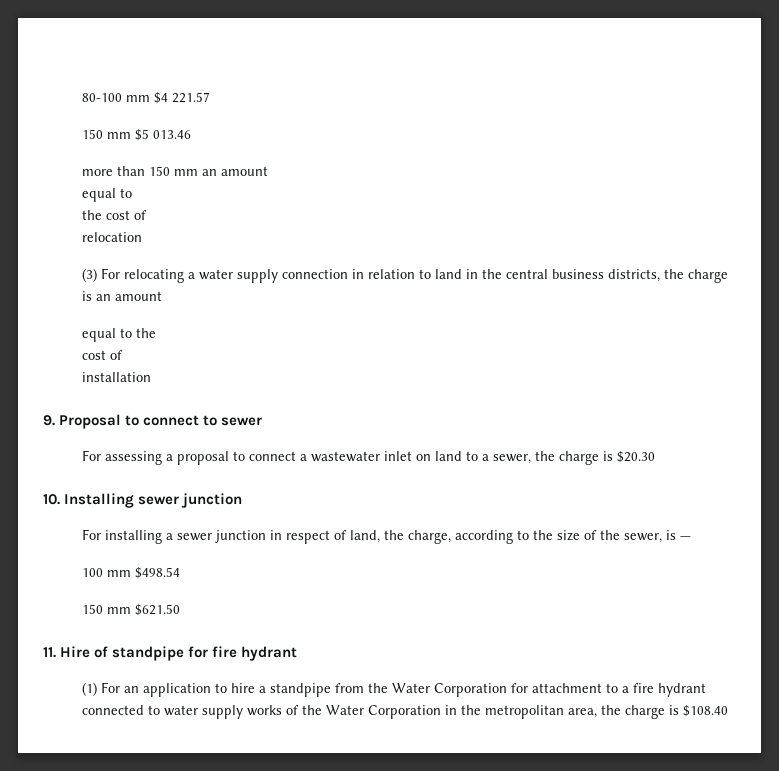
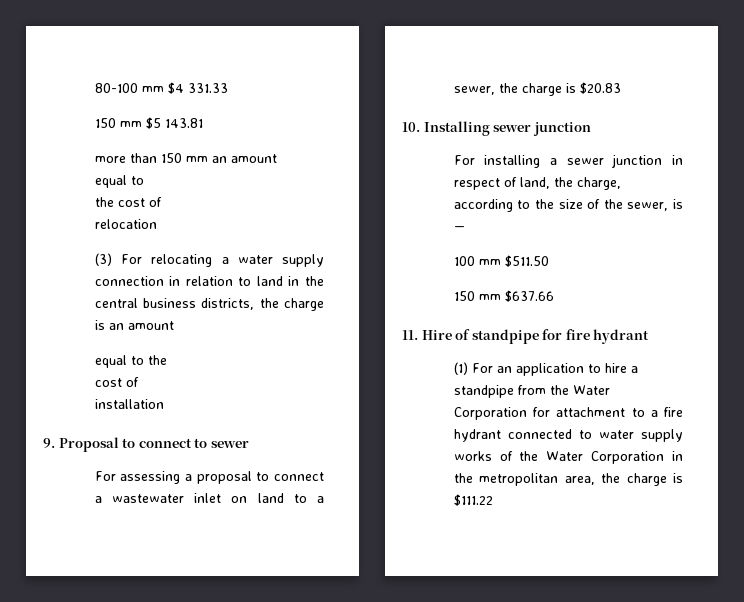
[172,92,211,103] 221.57 -> [187,83,228,93] 331.33
[153,130,192,139] 013.46 -> [164,118,203,128] 143.81
[617,451,656,463] $20.30 -> [579,82,621,94] $20.83
[135,567,181,579] [82,604,181,616] $498.54 // 150 mm $621.50 -> [504,255,549,267] [453,290,554,302] $511.50 // 150 mm $637.66
[683,705,729,717] $108.40 -> [453,494,493,506] $111.22

